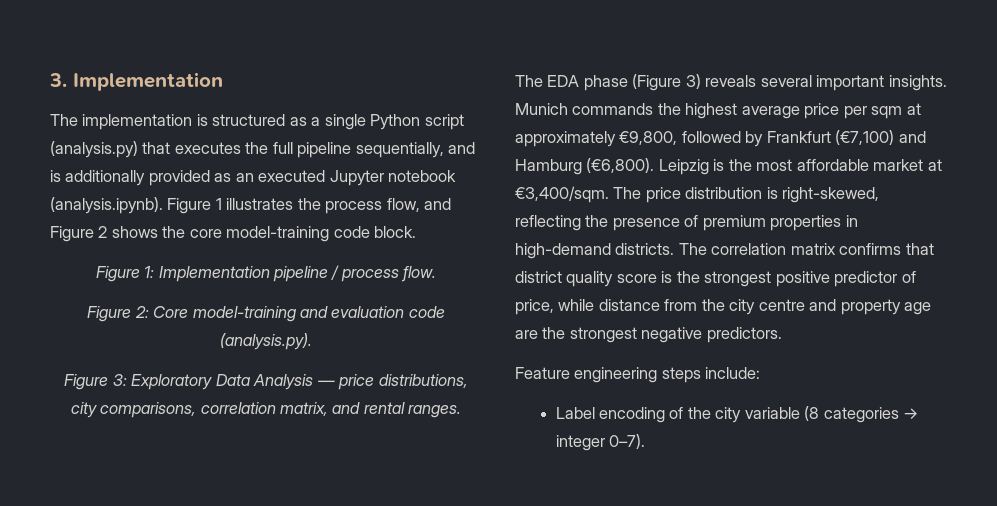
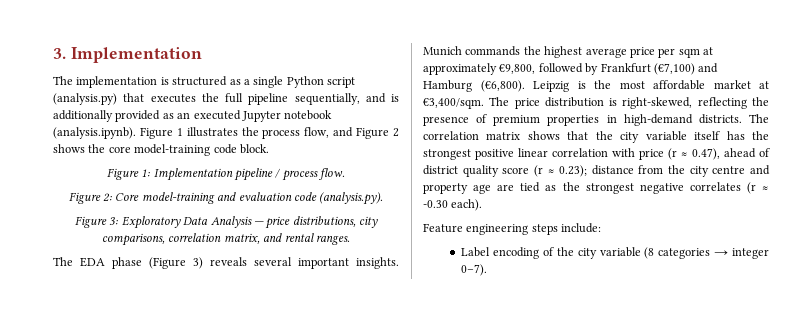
[839,243,934,255] [515,271,916,287] [515,299,595,315] confirms that district quality score is the strongest positive predictor of price, while -> [527,131,770,143] [423,148,770,160] [423,165,588,177] shows that the city variable itself has the strongest positive linear correlation with price (r ≈ 0.47), ahead of district quality score (r ≈ 0.23);
(538, 334) none -> [520,182,557,192] tied as
[706,327,782,343] predictors. -> [689,182,769,194] [423,199,483,211] correlates (r ≈ -0.30 each).

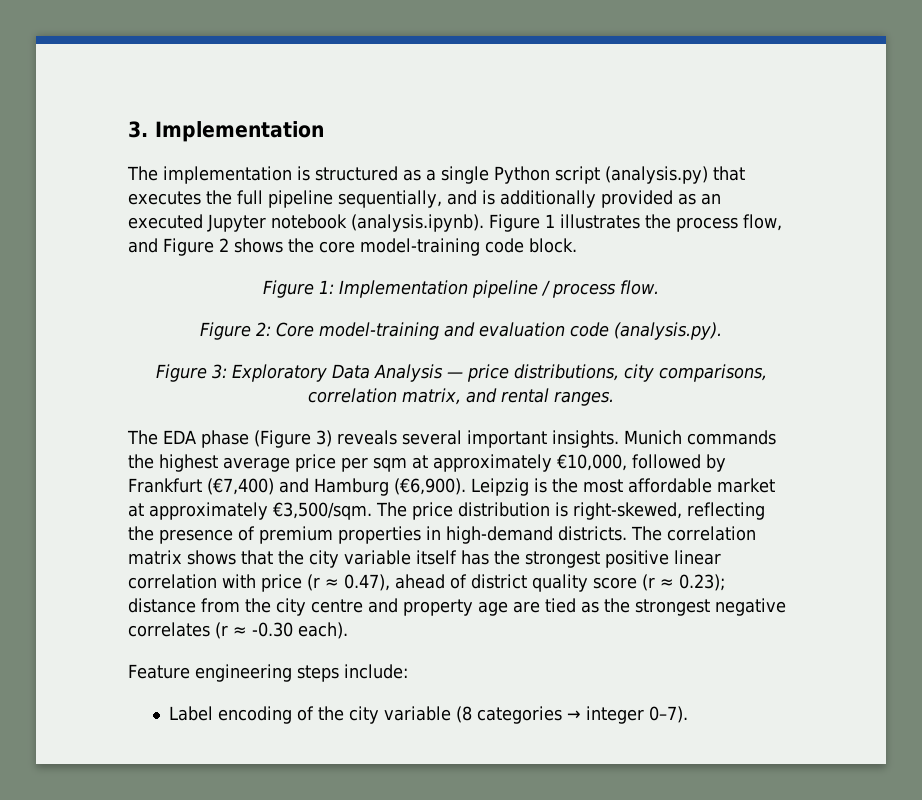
[499,64,536,74] €9,800, -> [557,454,627,471] €10,000,
[653,63,695,75] (€7,100) -> [206,478,274,495] (€7,400)
[480,80,525,92] (€6,800). -> [393,478,466,495] (€6,900).
[423,98,484,109] €3,400/sqm. -> [149,502,372,520] approximately €3,500/sqm.

